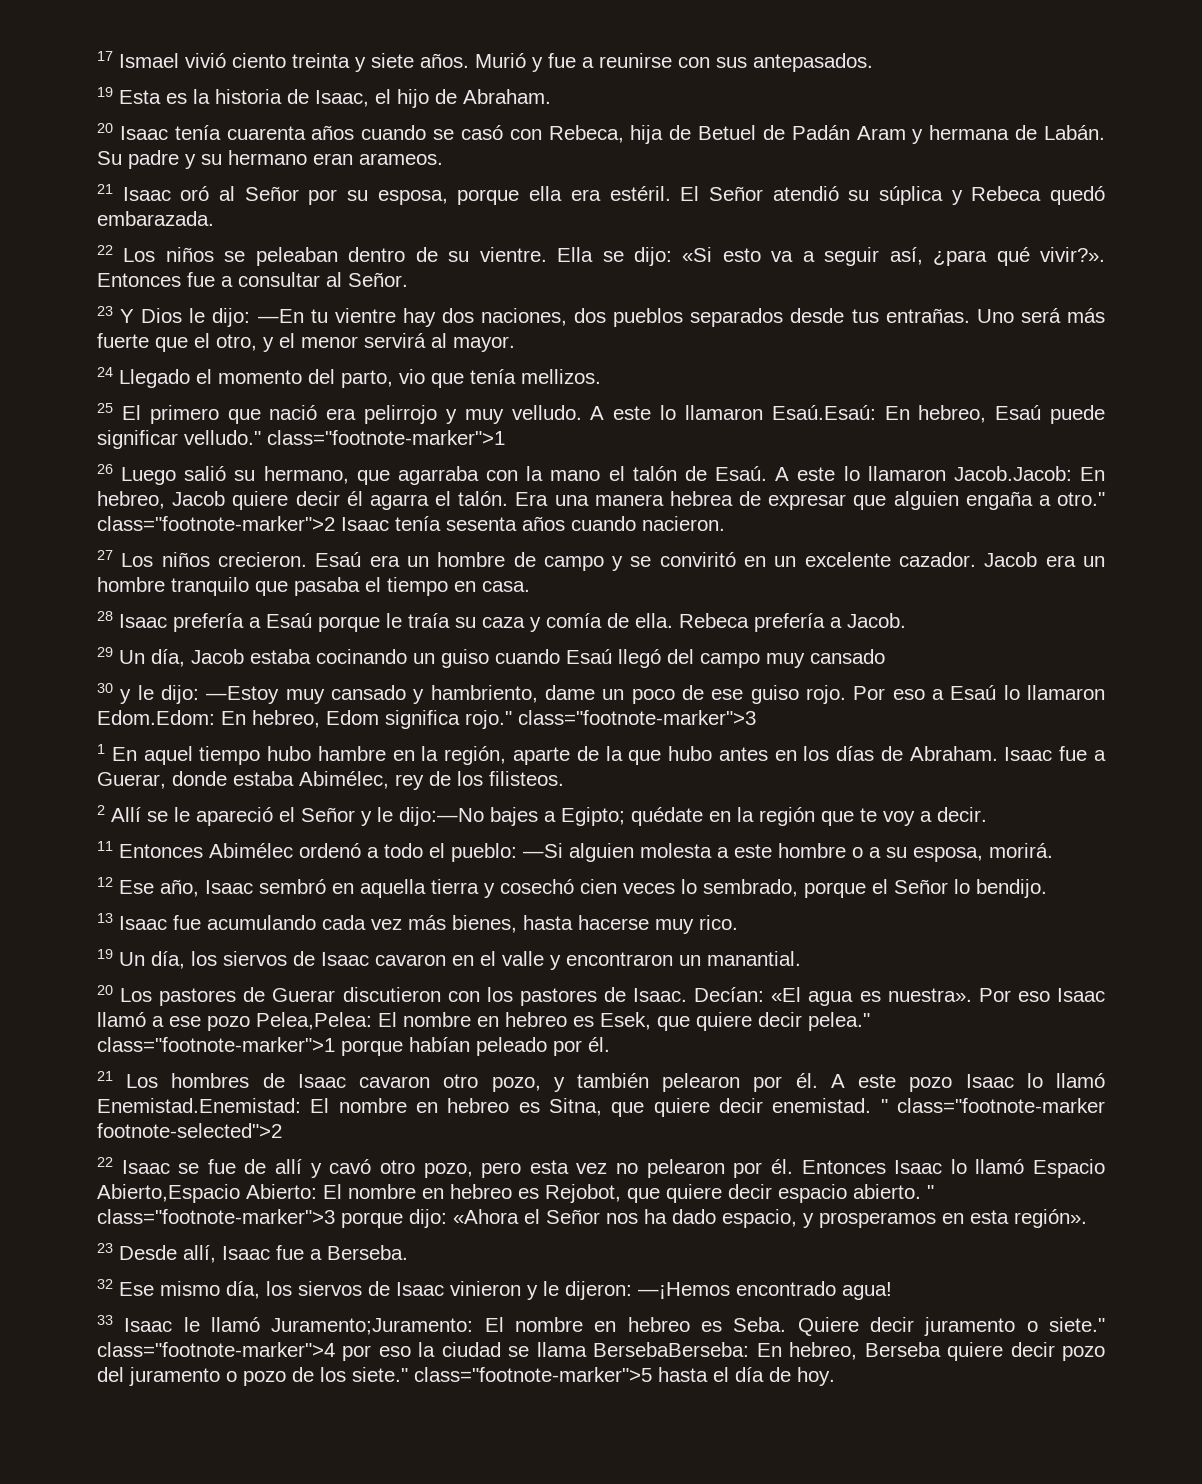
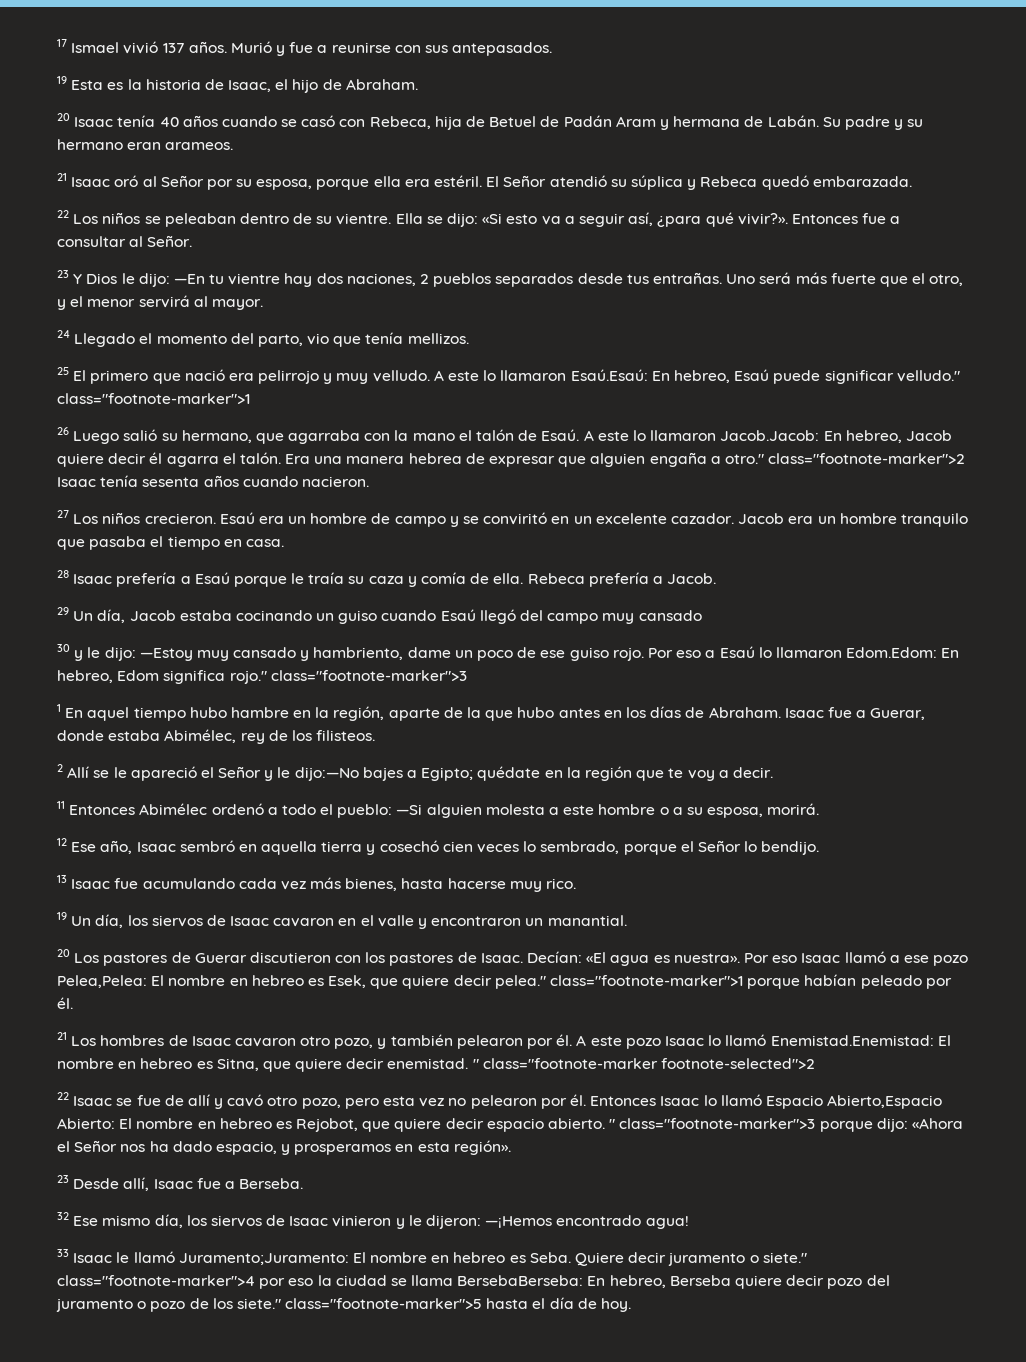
[232,53,414,72] ciento treinta y siete -> [162,43,185,53] 137
[226,126,306,140] cuarenta -> [159,117,179,127] 40
[574,308,607,323] dos -> [420,274,430,284] 2

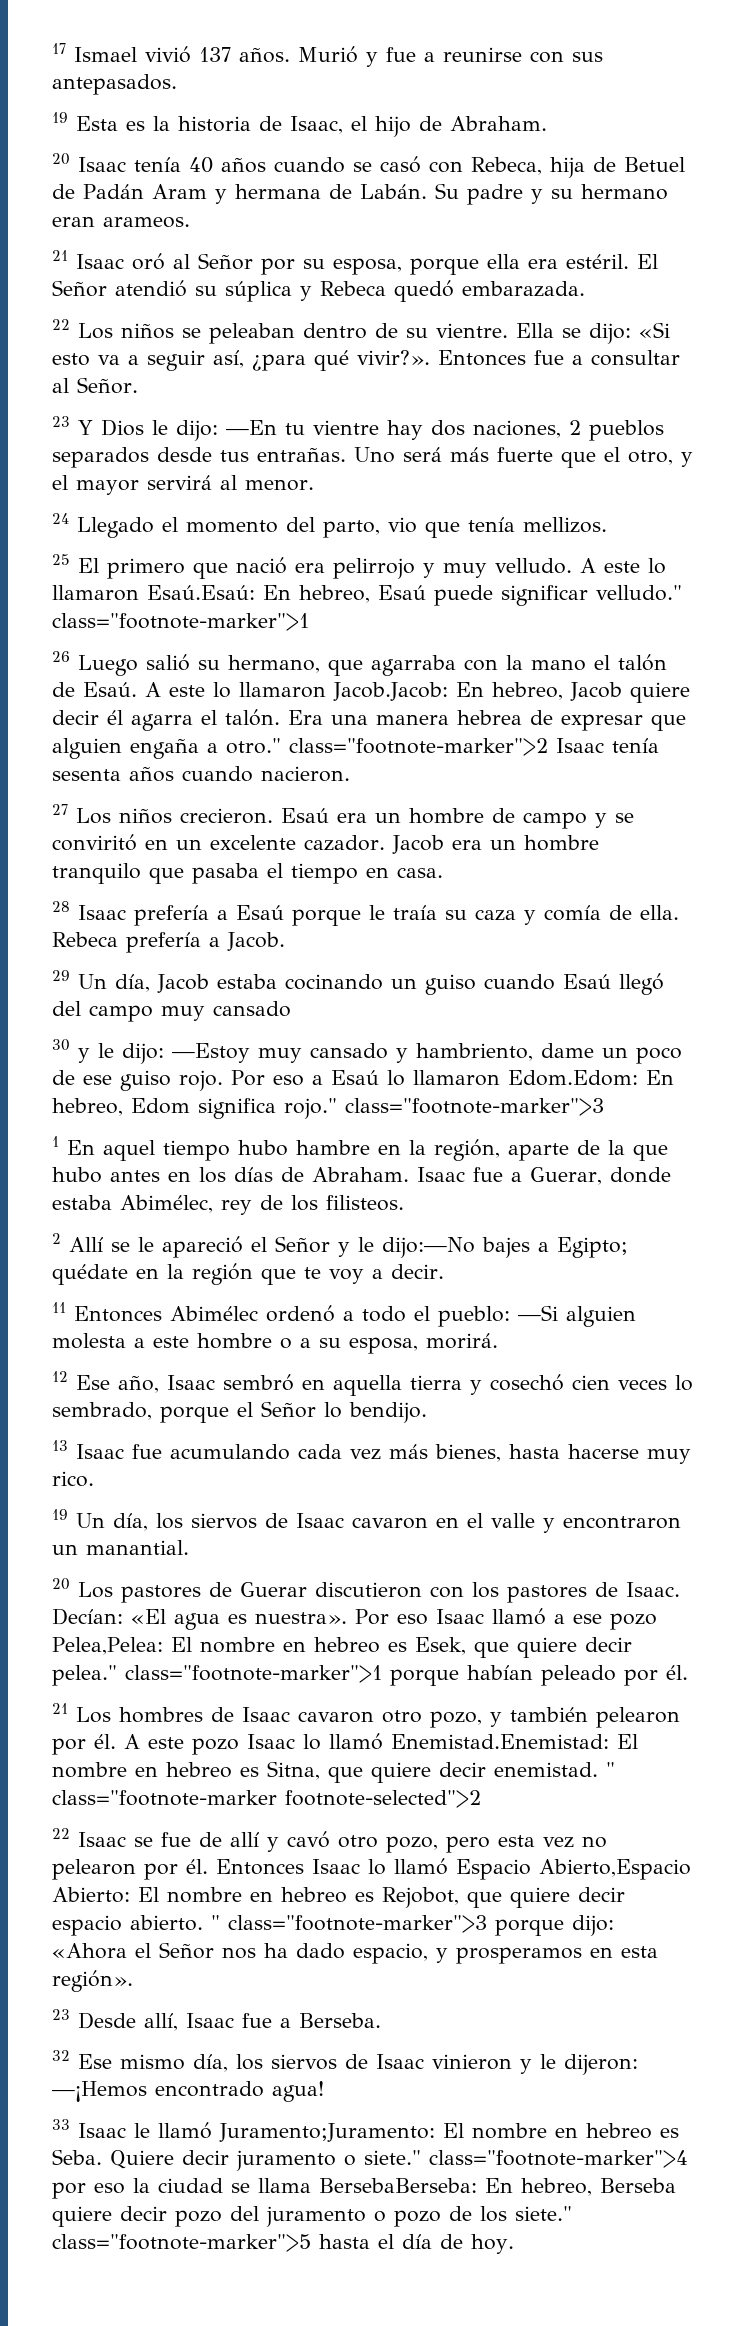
[87,299,136,307] menor -> [76,480,139,495] mayor
[211,299,263,310] mayor. -> [245,479,314,491] menor.

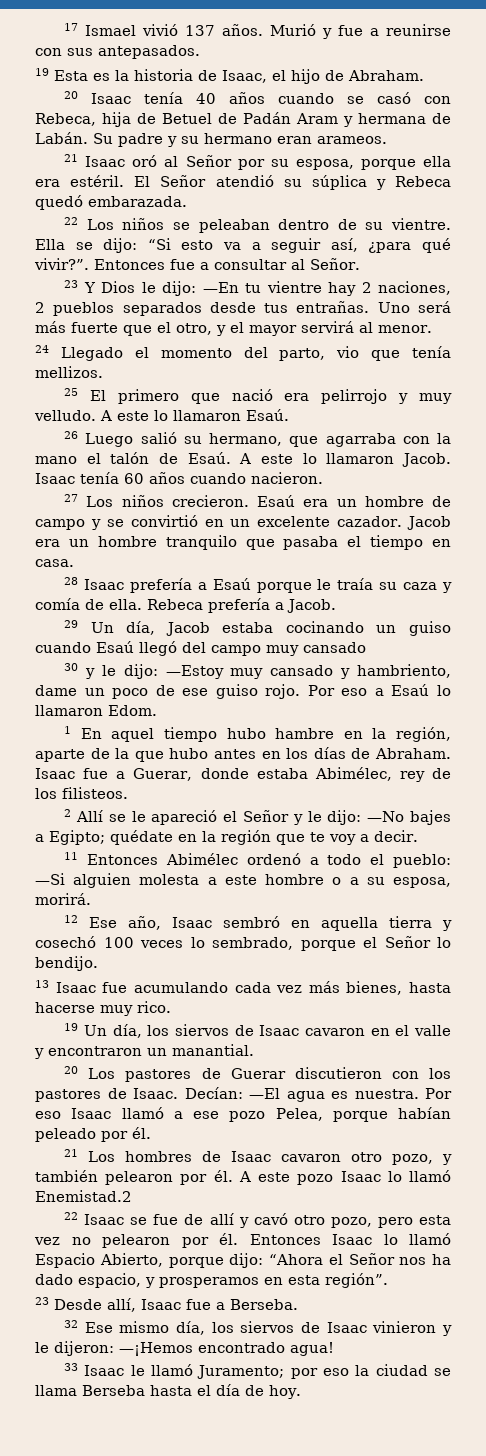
[639,322,670,338] «Si -> [147,238,171,250] “Si
[357,350,430,365] vivir?». -> [34,258,89,270] vivir?”.
[431,420,465,436] dos -> [361,282,372,293] 2
[147,585,682,606] [52,613,309,631] Esaú.Esaú: En hebreo, Esaú puede significar velludo." class="footnote-marker">1 -> [246,409,289,421] Esaú.
[333,682,690,703] [52,709,686,731] [52,738,659,759] [52,769,121,781] Jacob.Jacob: En hebreo, Jacob quiere decir él agarra el talón. Era una manera hebrea de expresar que alguien engaña a otro." class="footnote-marker">2 Isaac tenía sesenta -> [402,453,452,467] [35,472,144,484] Jacob. Isaac tenía 60
[52,834,137,851] conviritó -> [130,515,198,527] convirtió
[507,1070,674,1086] [52,1098,604,1119] Edom.Edom: En hebreo, Edom significa rojo." class="footnote-marker">3 -> [108,705,157,716] Edom.
[382,1237,475,1258] dijo:—No -> [327,810,405,825] dijo: —No
[572,1375,610,1390] cien -> [103,937,134,948] 100
[131,1609,166,1624] «El -> [249,1088,280,1099] —El
[255,1612,347,1624] nuestra». -> [354,1089,419,1099] nuestra.
[52,1637,632,1658] [52,1665,382,1686] Pelea,Pelea: El nombre en hebreo es Esek, que quiere decir pelea." class="footnote-marker">1 -> [275,1108,323,1121] Pelea,
[391,1734,638,1749] [52,1761,615,1783] [52,1790,481,1808] Enemistad.Enemistad: El nombre en hebreo es Sitna, que quiere decir enemistad. " class="footnote-marker footnote-selected">2 -> [35,1190,132,1202] Enemistad.2
[539,1859,691,1880] [52,1887,625,1908] [52,1915,487,1936] Abierto,Espacio Abierto: El nombre en hebreo es Rejobot, que quiere decir espacio abierto. " class="footnote-marker">3 -> [99,1253,163,1267] Abierto,
[52,1943,127,1959] «Ahora -> [269,1254,324,1265] “Ahora
[52,1970,133,1992] región». -> [325,1273,388,1288] región”.
[219,2123,679,2142] [52,2149,688,2171] Juramento;Juramento: El nombre en hebreo es Seba. Quiere decir juramento o siete." class="footnote-marker">4 -> [197,1365,285,1379] Juramento;
[319,2178,676,2196] [52,2206,572,2227] [52,2234,311,2252] BersebaBerseba: En hebreo, Berseba quiere decir pozo del juramento o pozo de los siete." class="footnote-marker">5 -> [82,1385,145,1396] Berseba

